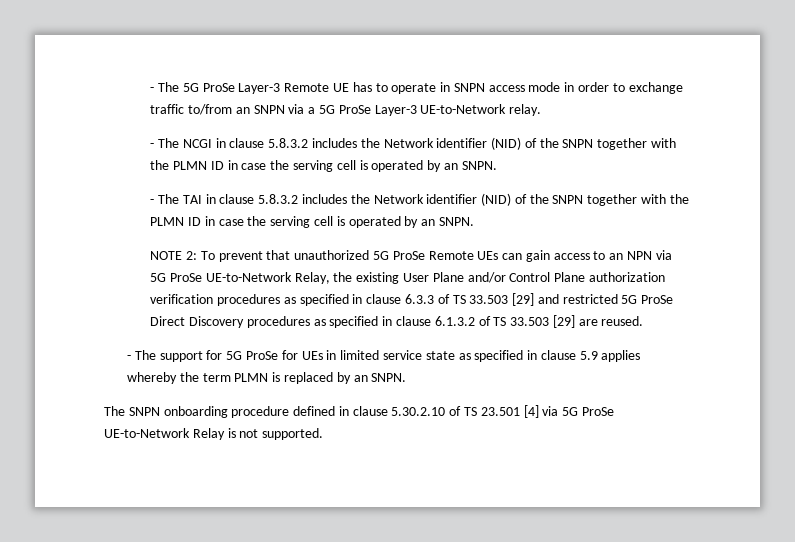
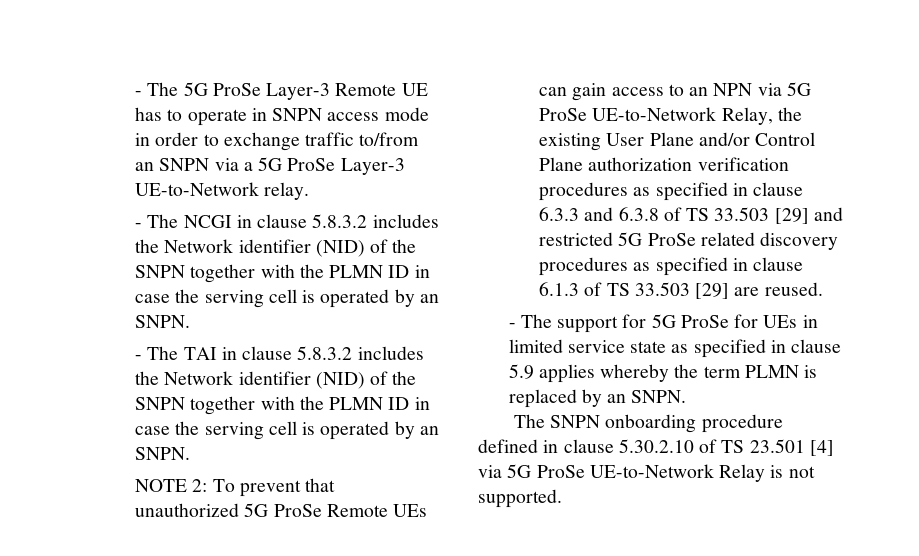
(434, 299) none -> [584,207,659,221] and 6.3.8
[150,316,475,328] Direct Discovery procedures as specified in clause 6.1.3.2 -> [700,232,839,250] [539,257,804,276] [539,282,580,296] related discovery procedures as specified in clause 6.1.3

